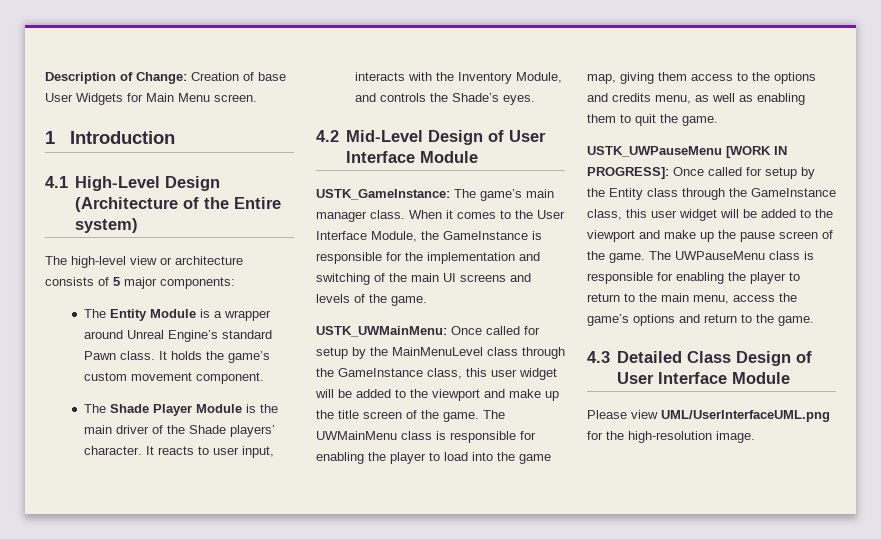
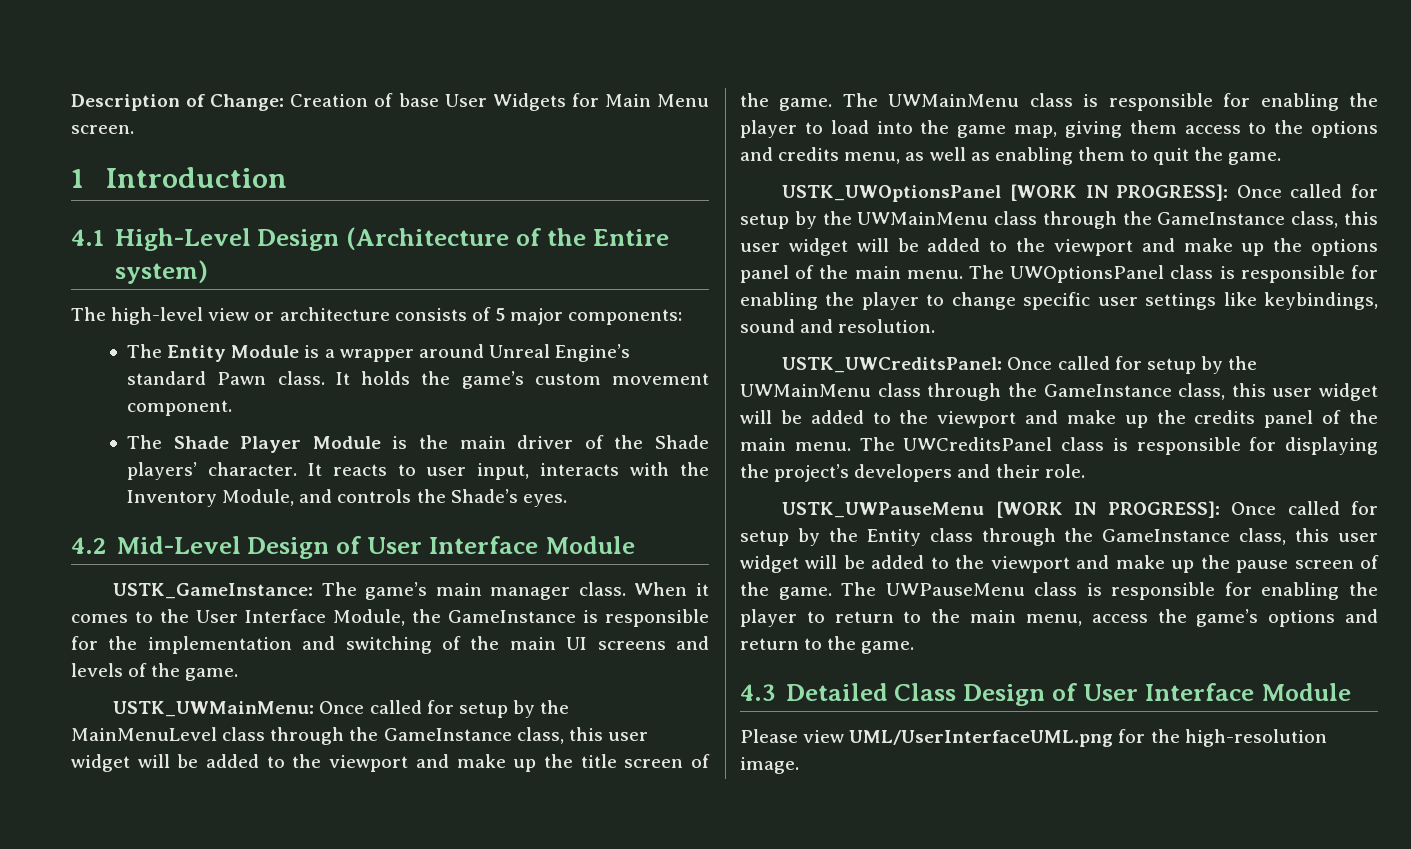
(718, 121) none -> [782,184,1378,202] [740,211,1378,229] [740,238,1378,256] [740,265,1378,283] [740,292,1378,310] [740,319,936,333] [782,356,1258,374] [740,383,1378,401] [740,410,1378,428] [740,437,1378,455] [740,464,1085,482] // USTK_UWOptionsPanel [WORK IN PROGRESS]: Once called for setup by the UWMainMenu class through the GameInstance class, this user widget will be added to the viewport and make up the options panel of the main menu. The UWOptionsPanel class is responsible for enabling the player to change specific user settings like keybindings, sound and resolution. // USTK_UWCreditsPanel: Once called for setup by the UWMainMenu class through the GameInstance class, this user widget will be added to the viewport and make up the credits panel of the main menu. The UWCreditsPanel class is responsible for displaying the project’s developers and their role.

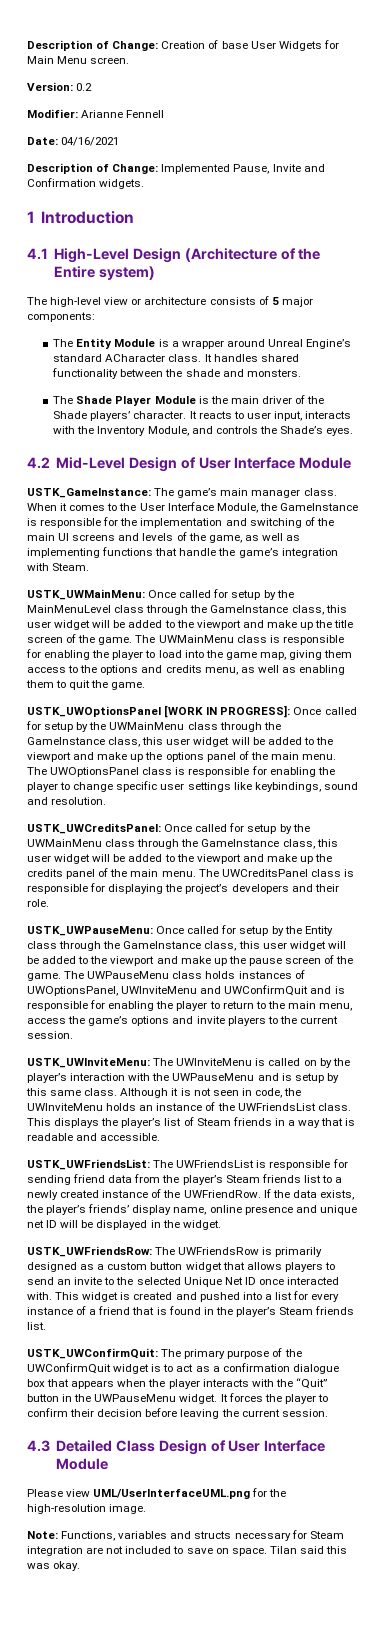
(134, 129) none -> [27,82,93,91] [27,109,165,118] [27,137,120,146] [27,163,325,174] [27,178,145,189] // Version: 0.2 // Modifier: Arianne Fennell // Date: 04/16/2021 // Description of Change: Implemented Pause, Invite and Confirmation widgets.
[217,372,267,385] Pawn -> [105,354,166,362] ACharacter
[361,371,709,389] [127,400,233,416] holds the game’s custom movement component. -> [213,354,299,362] [52,368,301,379] handles shared functionality between the shade and monsters.
[185,668,239,681] game. -> [208,533,301,543] [27,547,338,558] [27,563,90,571] game, as well as implementing functions that handle the game’s integration with Steam.
[782,501,1220,518] USTK_UWPauseMenu [WORK IN PROGRESS]: -> [27,926,153,936] USTK_UWPauseMenu:
(1078, 589) none -> [205,970,305,979] [27,985,332,996] holds instances of UWOptionsPanel, UWInviteMenu and UWConfirmQuit and
[740,636,915,654] return to the game. -> [196,1016,338,1026] [27,1031,73,1039] [27,1057,350,1068] [27,1073,339,1083] [26,1088,302,1098] [27,1102,351,1111] [27,1117,356,1128] [27,1133,161,1141] [27,1159,348,1170] [27,1174,343,1185] [27,1189,354,1200] [26,1204,357,1215] [27,1220,221,1230] [27,1246,323,1257] [27,1262,335,1272] [27,1277,340,1287] [27,1291,340,1302] [27,1306,355,1317] [27,1322,46,1330] [27,1348,302,1359] [27,1363,339,1374] [27,1378,327,1389] [27,1393,328,1404] [27,1408,328,1419] invite players to the current session. // USTK_UWInviteMenu: The UWInviteMenu is called on by the player’s interaction with the UWPauseMenu and is setup by this same class. Although it is not seen in code, the UWInviteMenu holds an instance of the UWFriendsList class. This displays the player’s list of Steam friends in a way that is readable and accessible. // USTK_UWFriendsList: The UWFriendsList is responsible for sending friend data from the player’s Steam friends list to a newly created instance of the UWFriendRow. If the data exists, the player’s friends’ display name, online presence and unique net ID will be displayed in the widget. // USTK_UWFriendsRow: The UWFriendsRow is primarily designed as a custom button widget that allows players to send an invite to the selected Unique Net ID once interacted with. This widget is created and pushed into a list for every instance of a friend that is found in the player’s Steam friends list. // USTK_UWConfirmQuit: The primary purpose of the UWConfirmQuit widget is to act as a confirmation dialogue box that appears when the player interacts with the “Quit” button in the UWPauseMenu widget. It forces the player to confirm their decision before leaving the current session.
(799, 765) none -> [27,1530,344,1541] [27,1546,348,1556] [27,1561,81,1571] // Note: Functions, variables and structs necessary for Steam integration are not included to save on space. Tilan said this was okay.

